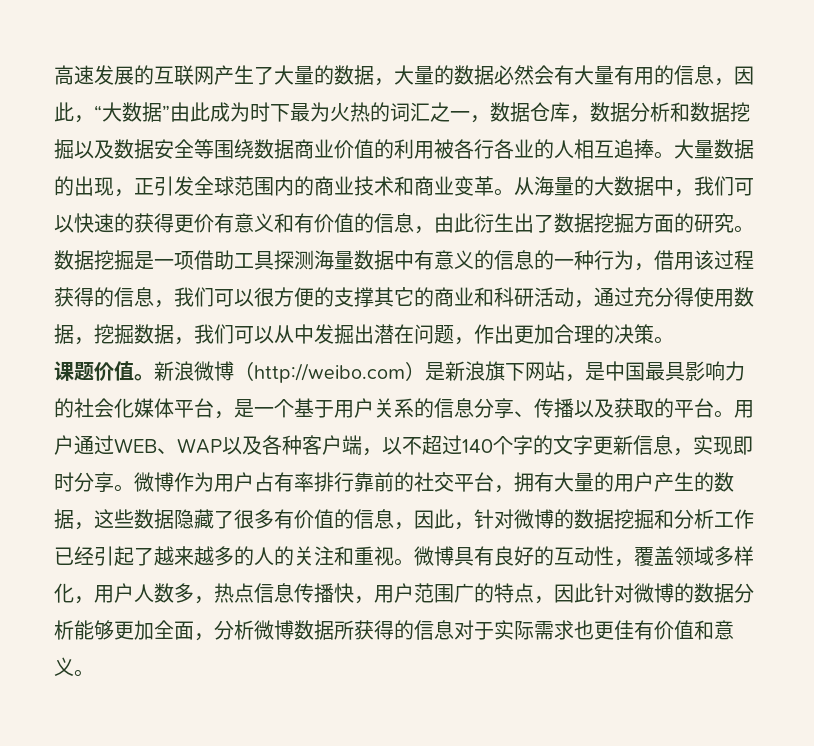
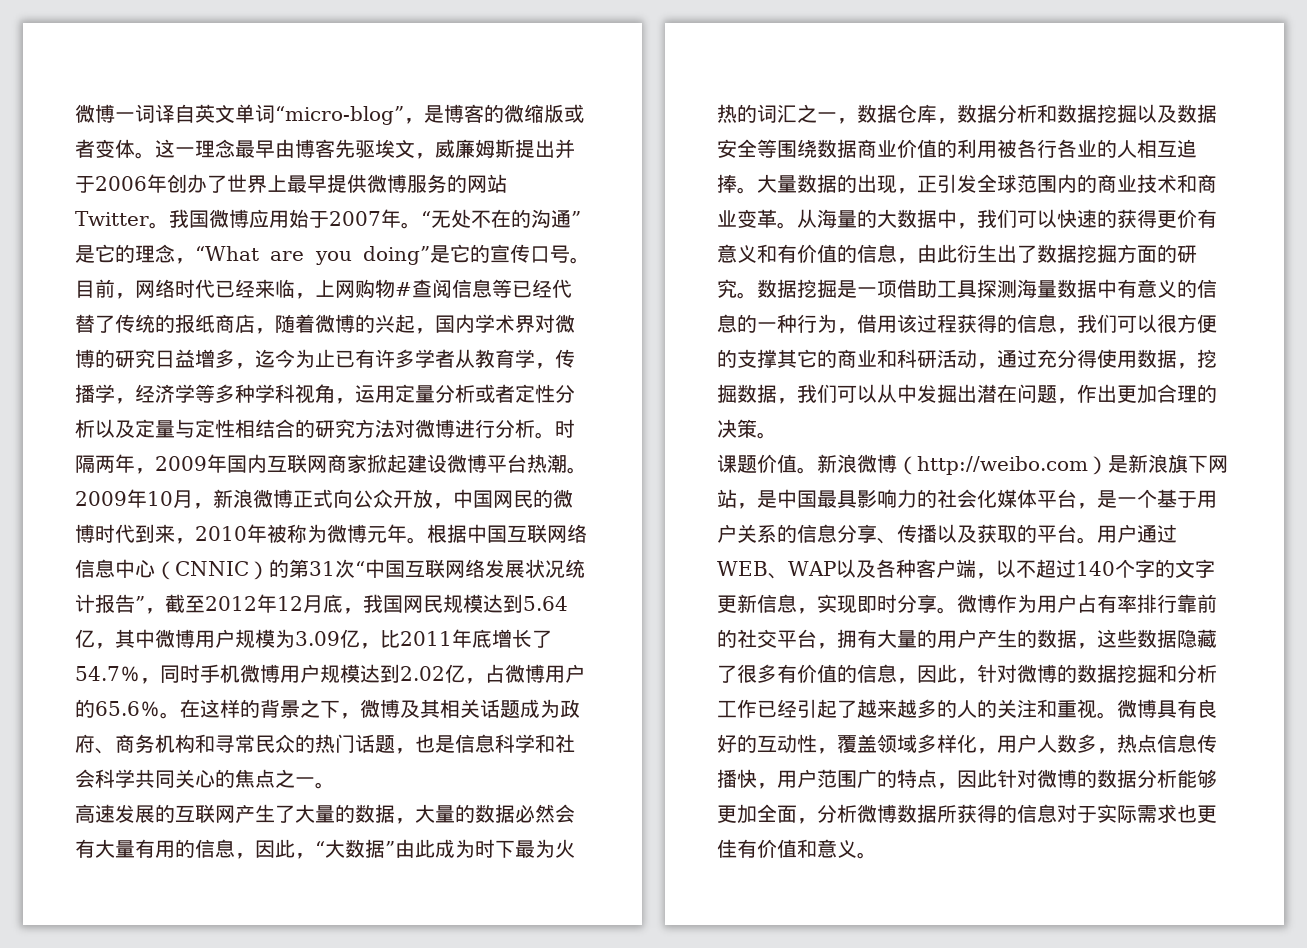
(54, 75) none -> [75,104,584,125] [75,139,575,159] [75,174,507,193] [75,209,581,229] [75,244,590,265] [75,279,572,299] [75,314,575,334] [75,349,575,369] [75,384,575,404] [75,419,575,439] [75,454,587,474] [75,489,573,509] [75,524,587,544] [75,559,585,580] [75,594,568,614] [75,629,552,649] [75,664,585,684] [75,699,580,719] [75,734,575,754] [75,769,335,789] 微博一词译自英文单词“micro-blog”，是博客的微缩版或者变体。这一理念最早由博客先驱埃文，威廉姆斯提出并于2006年创办了世界上最早提供微博服务的网站Twitter。我国微博应用始于2007年。“无处不在的沟通”是它的理念，“What are you doing”是它的宣传口号。目前，网络时代已经来临，上网购物#查阅信息等已经代替了传统的报纸商店，随着微博的兴起，国内学术界对微博的研究日益增多，迄今为止已有许多学者从教育学，传播学，经济学等多种学科视角，运用定量分析或者定性分析以及定量与定性相结合的研究方法对微博进行分析。时隔两年，2009年国内互联网商家掀起建设微博平台热潮。2009年10月，新浪微博正式向公众开放，中国网民的微博时代到来，2010年被称为微博元年。根据中国互联网络信息中心（CNNIC）的第31次“中国互联网络发展状况统计报告”，截至2012年12月底，我国网民规模达到5.64亿，其中微博用户规模为3.09亿，比2011年底增长了54.7％，同时手机微博用户规模达到2.02亿，占微博用户的65.6％。在这样的背景之下，微博及其相关话题成为政府、商务机构和寻常民众的热门话题，也是信息科学和社会科学共同关心的焦点之一。 //

